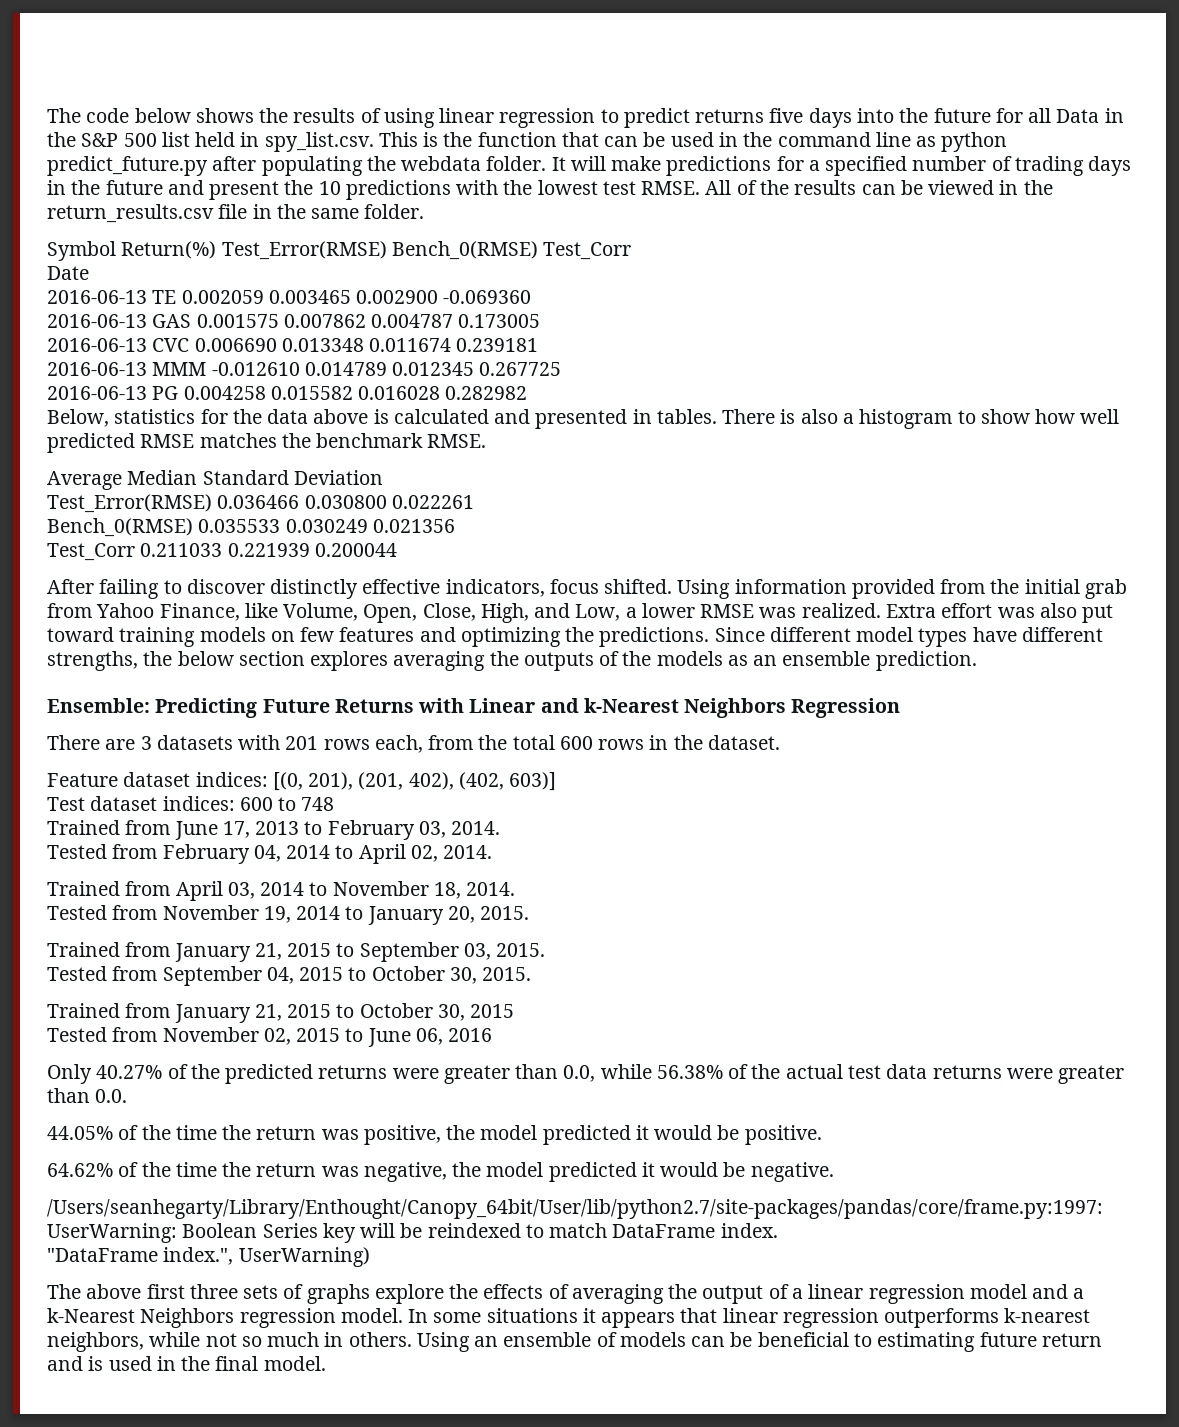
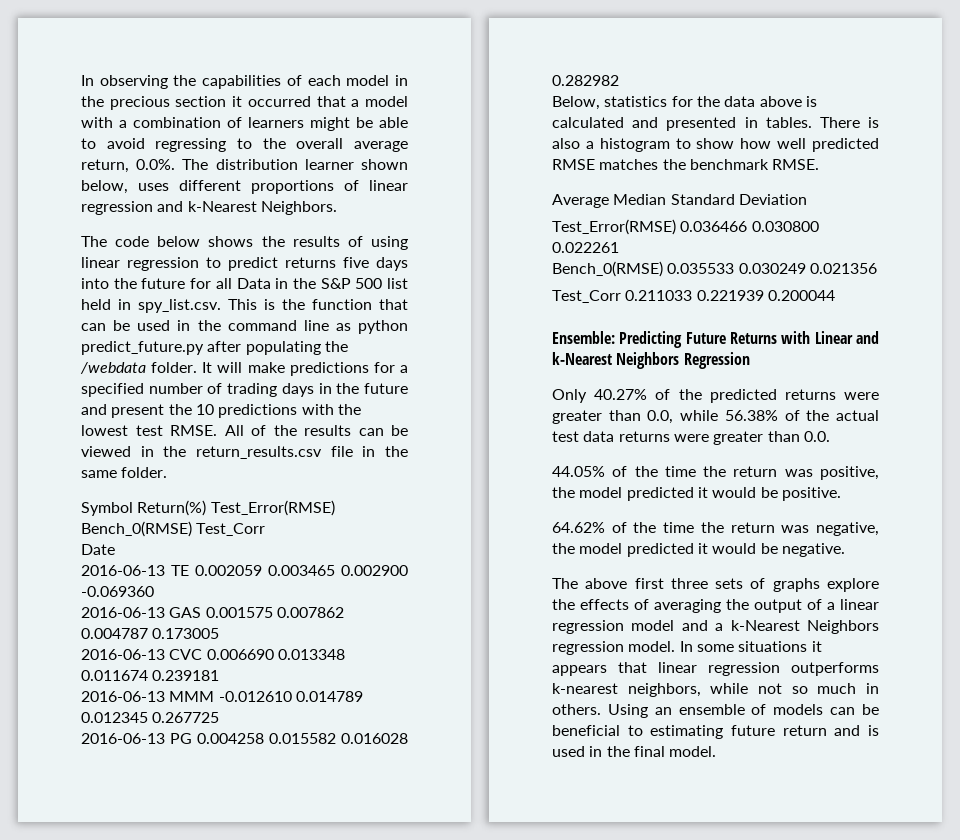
(47, 115) none -> [81,75,408,89] [81,96,409,110] [81,117,408,131] [81,138,408,152] [81,159,408,173] [81,180,408,194] [81,201,337,215] In observing the capabilities of each model in the precious section it occurred that a model with a combination of learners might be able to avoid regressing to the overall average return, 0.0%. The distribution learner shown below, uses different proportions of linear regression and k-Nearest Neighbors. //
[401,156,482,171] webdata -> [80,362,146,374] /webdata
[47,579,1127,599] [47,603,1114,623] [47,627,1103,647] [47,651,977,671] // After failing to discover distinctly effective indicators, focus shifted. Using information provided from the initial grab from Yahoo Finance, like Volume, Open, Close, High, and Low, a lower RMSE was realized. Extra effort was also put toward training models on few features and optimizing the predictions. Since different model types have different strengths, the below section explores averaging the outputs of the models as an ensemble prediction. -> (835, 295) none
[47,735,780,753] [47,772,557,791] [47,796,335,811] [47,820,501,840] [47,844,493,864] [47,881,516,901] [47,905,530,925] [47,942,546,962] [47,966,532,986] [47,1003,515,1023] [47,1027,493,1047] // There are 3 datasets with 201 rows each, from the total 600 rows in the dataset. // Feature dataset indices: [(0, 201), (201, 402), (402, 603)] // Test dataset indices: 600 to 748 // Trained from June 17, 2013 to February 03, 2014. // Tested from February 04, 2014 to April 02, 2014. // Trained from April 03, 2014 to November 18, 2014. // Tested from November 19, 2014 to January 20, 2015. // Trained from January 21, 2015 to September 03, 2015. // Tested from September 04, 2015 to October 30, 2015. // Trained from January 21, 2015 to October 30, 2015 // Tested from November 02, 2015 to June 06, 2016 -> (750, 360) none
[47,1199,1103,1219] [47,1223,778,1243] [47,1247,370,1267] // /Users/seanhegarty/Library/Enthought/Canopy_64bit/User/lib/python2.7/site-packages/pandas/core/frame.py:1997: UserWarning: Boolean Series key will be reindexed to match DataFrame index. // "DataFrame index.", UserWarning) -> (845, 550) none

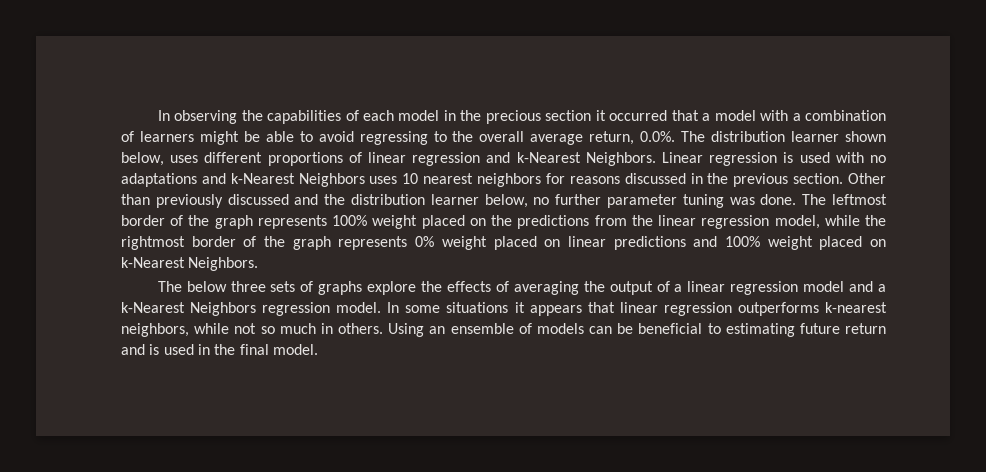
[81,236,408,250] [81,257,408,271] [81,278,408,289] [81,299,408,313] [81,320,408,334] [81,341,348,355] [80,362,408,376] [81,383,409,397] [81,404,361,418] [81,425,408,436] [81,446,408,459] [81,467,168,478] [81,500,335,516] [81,521,266,537] [81,544,115,555] [81,565,408,576] [81,586,154,597] [81,607,344,618] [81,628,220,639] [81,649,345,660] [81,670,220,681] [81,691,363,702] [81,712,220,723] [81,733,408,744] [552,75,619,86] [552,96,817,110] [552,117,879,131] [552,138,879,152] [552,159,820,170] [552,194,807,208] [552,219,819,235] [552,242,619,253] [552,261,877,277] [552,290,835,303] [552,331,879,348] [552,352,750,369] [552,389,879,403] [552,410,879,424] [552,431,830,445] [552,466,879,480] [552,487,841,501] [552,522,879,536] [552,543,845,557] [552,578,664,589] // The code below shows the results of using linear regression to predict returns five days into the future for all Data in the S&P 500 list held in spy_list.csv. This is the function that can be used in the command line as python predict_future.py after populating the /webdata folder. It will make predictions for a specified number of trading days in the future and present the 10 predictions with the lowest test RMSE. All of the results can be viewed in the return_results.csv file in the same folder. // Symbol Return(%) Test_Error(RMSE) Bench_0(RMSE) Test_Corr // Date // 2016-06-13 TE 0.002059 0.003465 0.002900 -0.069360 // 2016-06-13 GAS 0.001575 0.007862 0.004787 0.173005 // 2016-06-13 CVC 0.006690 0.013348 0.011674 0.239181 // 2016-06-13 MMM -0.012610 0.014789 0.012345 0.267725 // 2016-06-13 PG 0.004258 0.015582 0.016028 0.282982 // Below, statistics for the data above is calculated and presented in tables. There is also a histogram to show how well predicted RMSE matches the benchmark RMSE. // Average Median Standard Deviation // Test_Error(RMSE) 0.036466 0.030800 0.022261 // Bench_0(RMSE) 0.035533 0.030249 0.021356 // Test_Corr 0.211033 0.221939 0.200044 // Ensemble: Predicting Future Returns with Linear and k-Nearest Neighbors Regression // Only 40.27% of the predicted returns were greater than 0.0, while 56.38% of the actual test data returns were greater than 0.0. // 44.05% of the time the return was positive, the model predicted it would be positive. // 64.62% of the time the return was negative, the model predicted it would be negative. // The above first -> [662,152,887,166] [121,173,887,187] [121,194,887,208] [121,215,887,229] [121,236,886,250] [121,257,259,271] [157,281,227,292] Linear regression is used with no adaptations and k-Nearest Neighbors uses 10 nearest neighbors for reasons discussed in the previous section. Other than previously discussed and the distribution learner below, no further parameter tuning was done. The leftmost border of the graph represents 100% weight placed on the predictions from the linear regression model, while the rightmost border of the graph represents 0% weight placed on linear predictions and 100% weight placed on k-Nearest Neighbors. // The below

